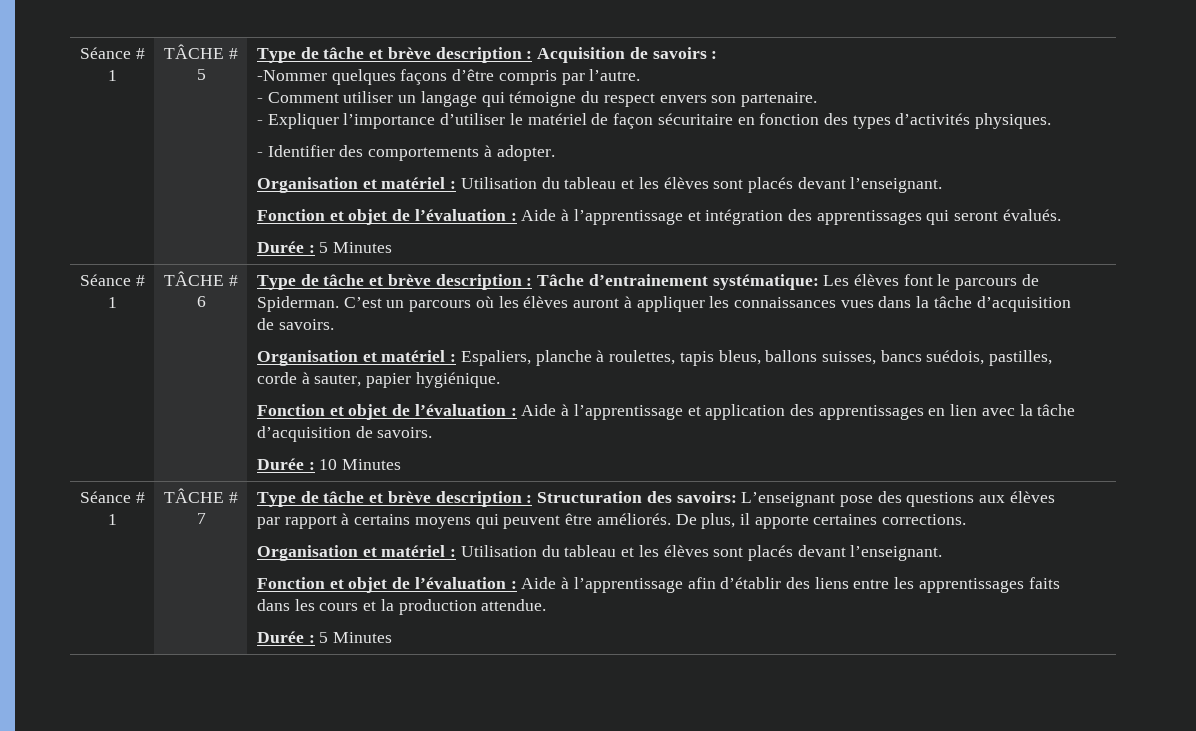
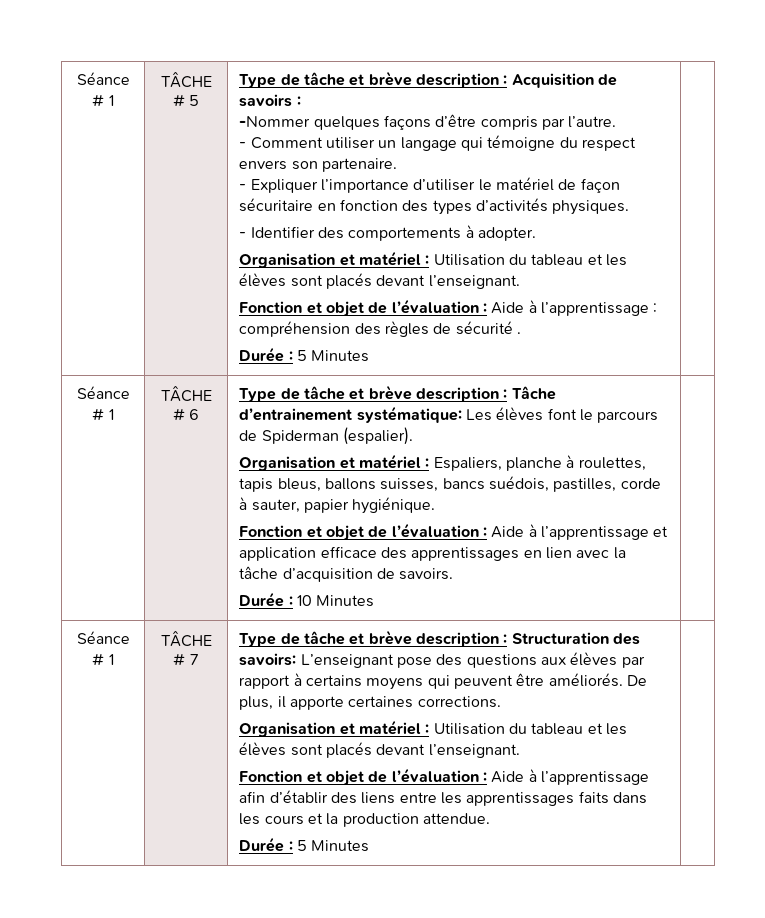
[687,209,1061,225] et intégration des apprentissages qui seront évalués. -> [653,303,658,313] [239,321,521,337] : compréhension des règles de sécurité .
[257,296,1071,312] [257,318,334,330] Spiderman. C’est un parcours où les élèves auront à appliquer les connaissances vues dans la tâche d’acquisition de savoirs. -> [261,427,413,445] Spiderman (espalier).
(786, 412) none -> [320,546,377,558] efficace

